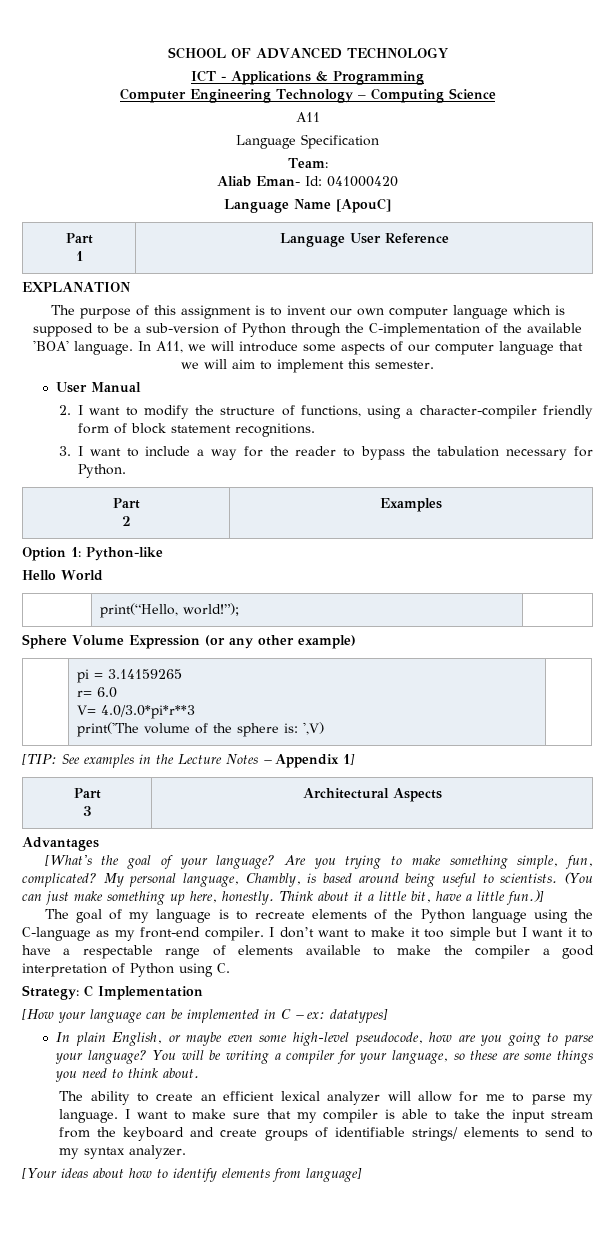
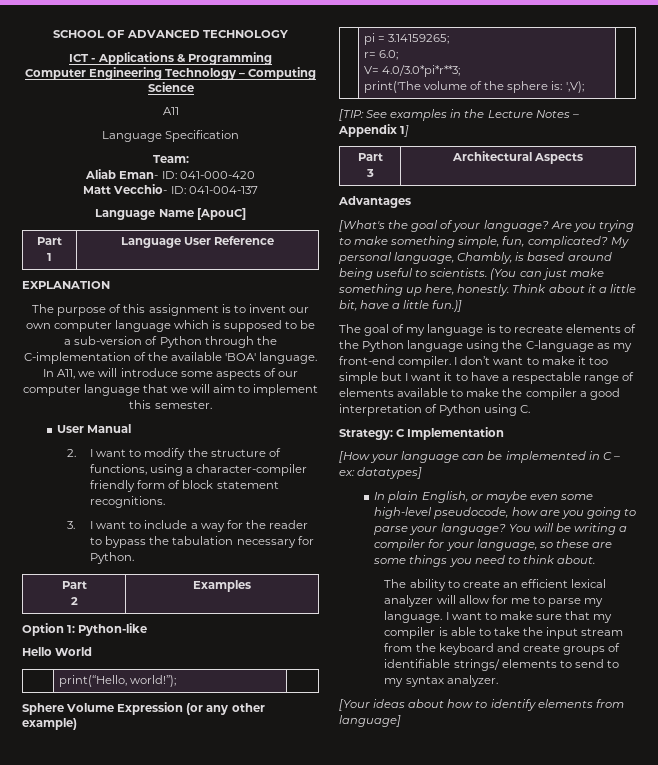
[305,176,398,187] Id: 041000420 -> [161,171,255,179] [83,184,258,194] ID: 041-000-420 // Matt Vecchio- ID: 041-004-137
[108,669,183,679] 3.14159265 -> [388,34,450,44] 3.14159265;
[97,687,118,698] 6.0 -> [379,50,399,60] 6.0;
[101,705,196,719] 4.0/3.0*pi*r**3 -> [382,65,461,77] 4.0/3.0*pi*r**3;
[303,722,325,735] ',V) -> [565,81,584,93] ',V);

